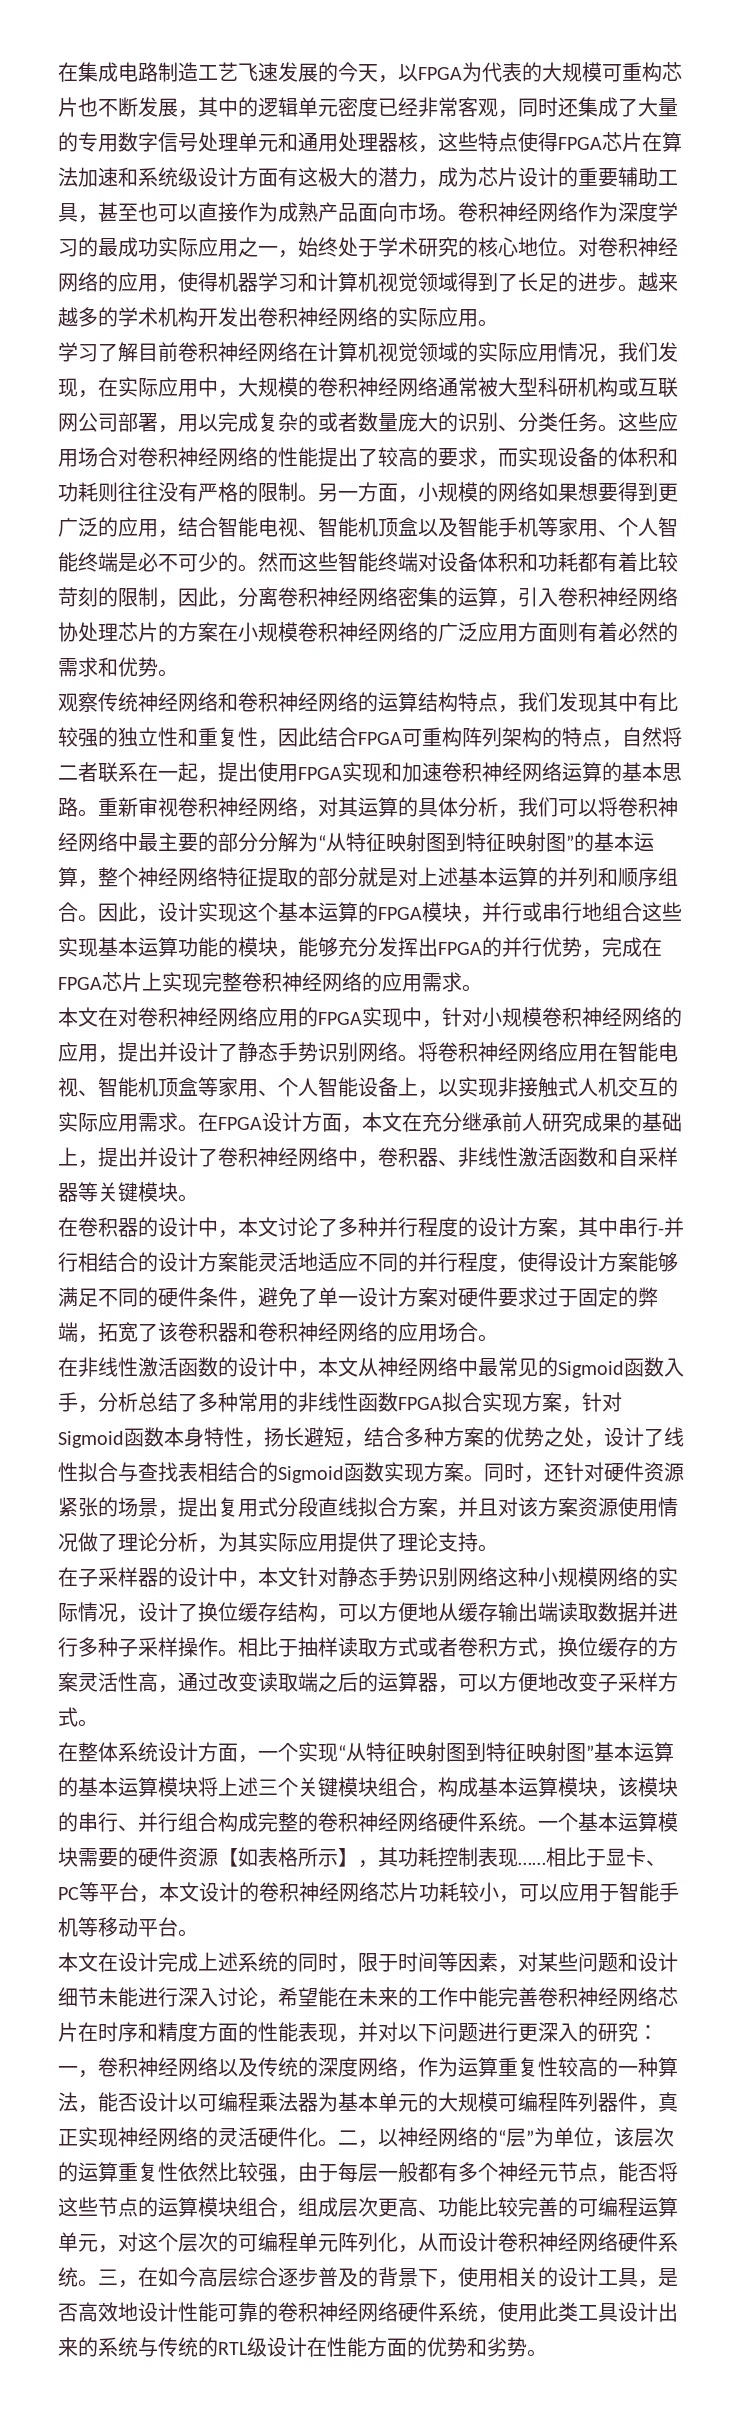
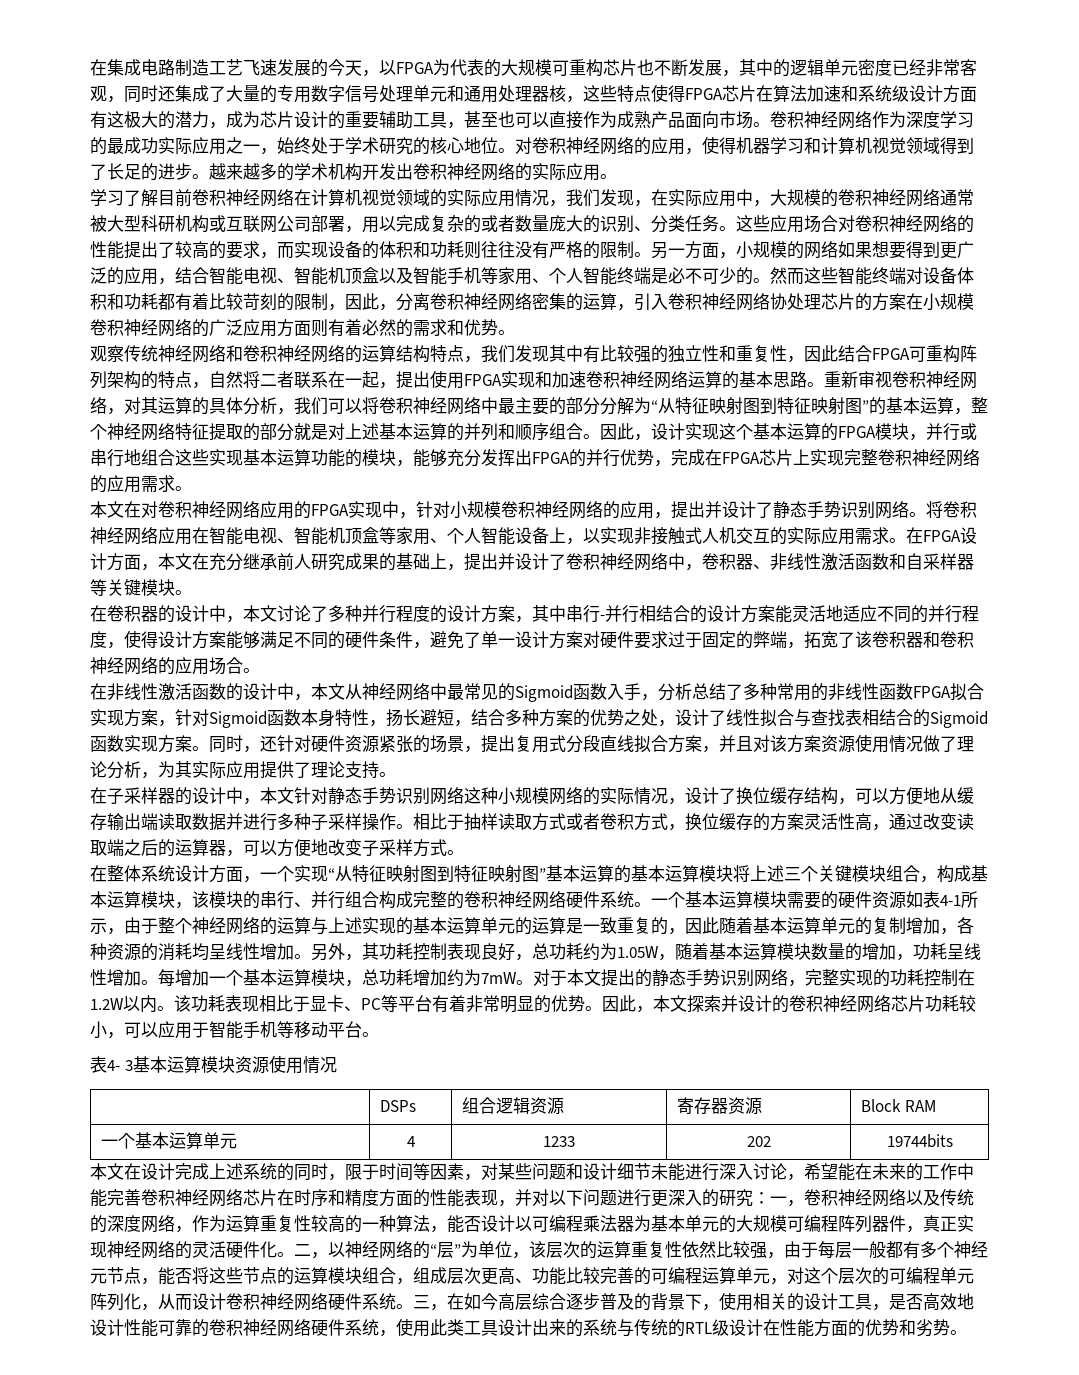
[218,1847,546,1868] 【如表格所示】，其功耗控制表现…… -> [906,891,978,908] [90,917,974,935] [90,943,981,961] [90,969,975,987] [90,995,259,1013] 如表4-1所示，由于整个神经网络的运算与上述实现的基本运算单元的运算是一致重复的，因此随着基本运算单元的复制增加，各种资源的消耗均呈线性增加。另外，其功耗控制表现良好，总功耗约为1.05W，随着基本运算模块数量的增加，功耗呈线性增加。每增加一个基本运算模块，总功耗增加约为7mW。对于本文提出的静态手势识别网络，完整实现的功耗控制在1.2W以内。该功耗表现
[139,1882,199,1903] ，本文 -> [432,995,738,1013] 有着非常明显的优势。因此，本文探索并
(198, 1933) none -> [90,1055,337,1074] [380,1100,417,1112] [462,1097,565,1115] [677,1097,763,1115] [861,1099,936,1112] [101,1132,238,1149] [406,1136,415,1147] [543,1136,575,1147] [746,1136,771,1147] [886,1134,953,1148] // 表4- 3基本运算模块资源使用情况 // | DSPs | 组合逻辑资源 | 寄存器资源 | Block RAM // 一个基本运算单元 | 4 | 1233 | 202 | 19744bits

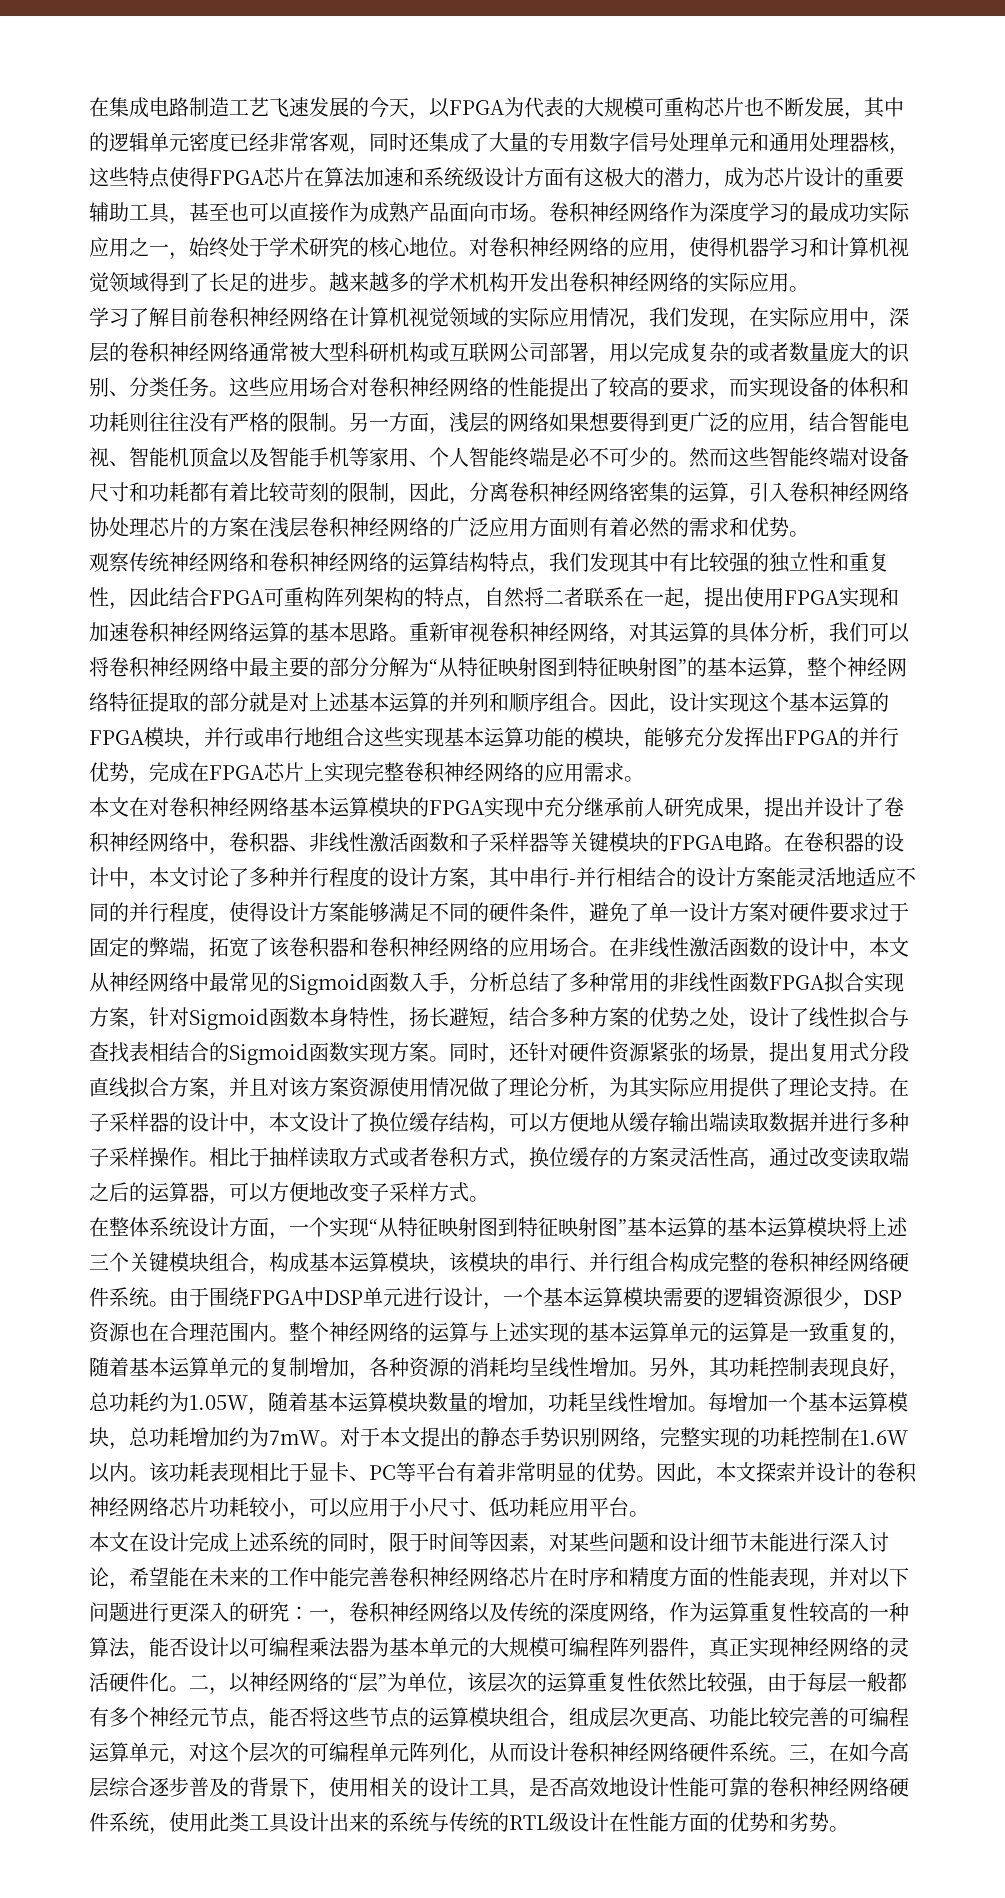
[770,189,821,206] 大规模 -> [889,307,909,327] [89,342,109,363] 深层
[736,241,787,259] 小规模 -> [449,412,489,433] 浅层
[957,267,974,284] [90,293,107,310] 体积 -> [89,482,129,502] 尺寸
[923,293,974,311] 小规模 -> [269,517,309,538] 浅层
[260,501,977,519] [90,527,977,545] [90,553,209,571] 应用的FPGA实现中，针对小规模卷积神经网络的应用，提出并设计了静态手势识别网络。将卷积神经网络应用在智能电视、智能机顶盒等家用、个人智能设备上，以实现非接触式人机交互的实际应用需求。在FPGA设计方面，本文在 -> [289,797,544,818] 基本运算模块的FPGA实现中
[379,553,447,571] 的基础上 -> (744, 807) none
[906,553,923,570] 自 -> [469,833,489,852] 子
[175,590,192,595] 。 // -> [649,832,784,852] 的FPGA电路。
(260, 670) // -> (609, 954) none
(396, 774) // -> (889, 1094) none
[294,787,685,805] 针对静态手势识别网络这种小规模网络的实际情况， -> (309, 1122) none
(651, 904) none -> [169,1287,503,1310] 由于围绕FPGA中DSP单元进行设计，
[838,891,978,909] [90,917,158,935] 硬件资源如表4-1所示，由于 -> [723,1287,902,1310] [89,1322,289,1343] 逻辑资源很少，DSP资源也在合理范围内。
[685,917,719,934] 因此 -> (909, 1341) none
[90,998,123,1010] 1.2W -> [860,1430,908,1445] 1.6W
[209,1021,379,1039] [90,1055,337,1074] [380,1100,417,1112] [462,1097,565,1115] [677,1097,763,1115] [861,1099,936,1112] [101,1132,238,1149] [406,1136,415,1147] [543,1136,575,1147] [746,1136,771,1147] [886,1134,953,1148] 智能手机等移动平台。 // 表4- 3基本运算模块资源使用情况 // | DSPs | 组合逻辑资源 | 寄存器资源 | Block RAM // 一个基本运算单元 | 4 | 1233 | 202 | 19744bits -> [409,1497,649,1517] 小尺寸、低功耗应用平台。

